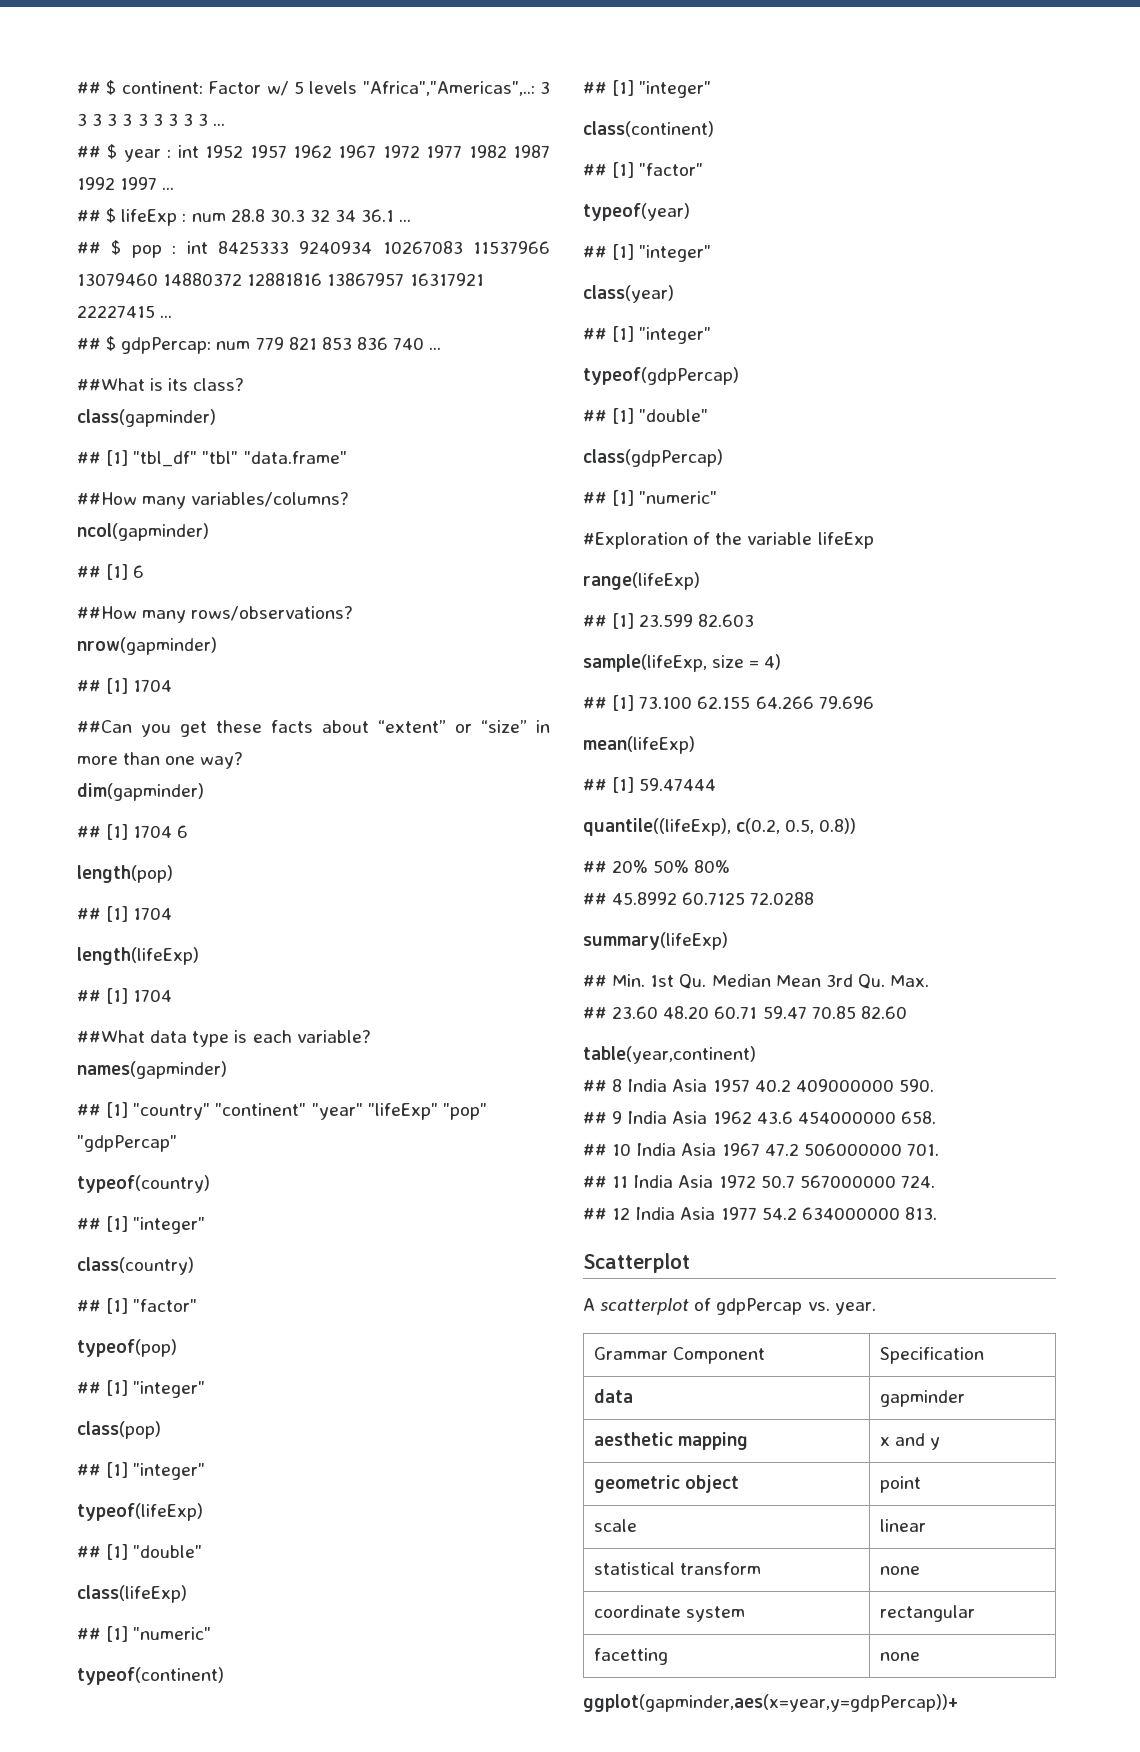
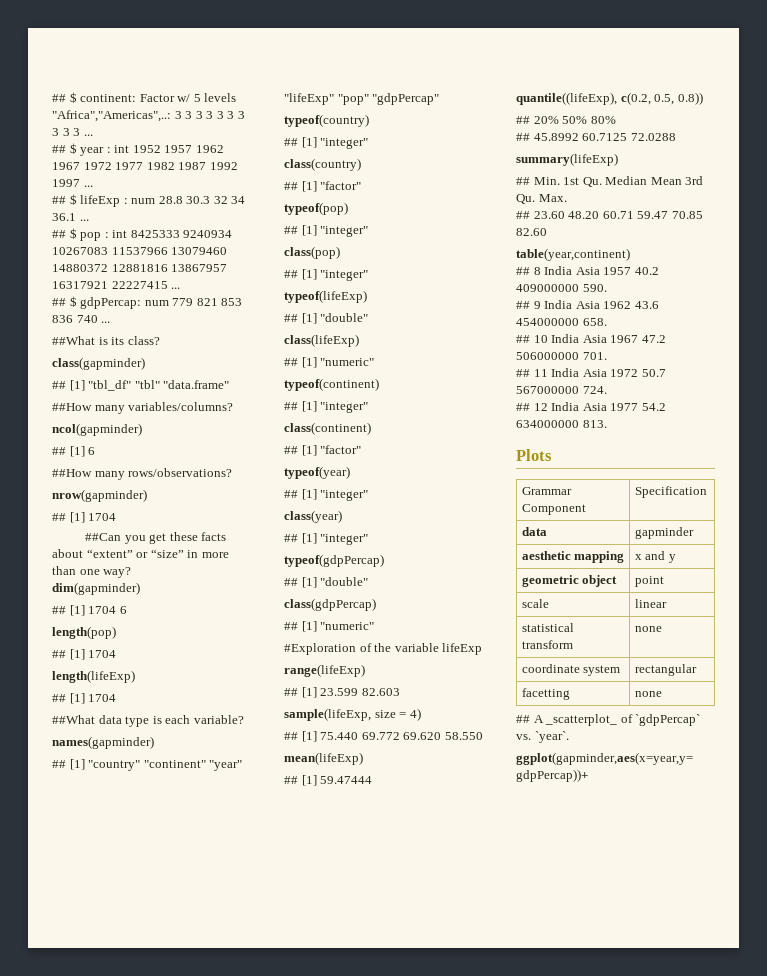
[639,696,874,709] 73.100 62.155 64.266 79.696 -> [320,732,483,740] 75.440 69.772 69.620 58.550
[583,1253,690,1273] [583,1298,876,1315] Scatterplot // A scatterplot of gdpPercap vs. year. -> [516,449,552,461] Plots
(920, 1656) none -> [516,714,701,726] [516,731,569,743] // ## A _scatterplot_ of `gdpPercap` vs. `year`.

